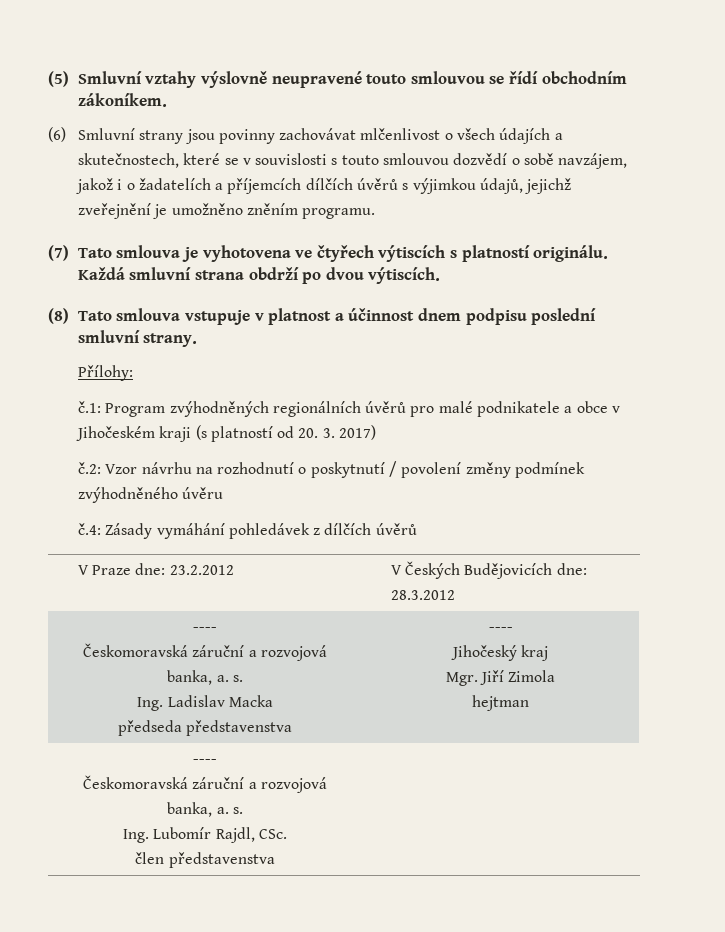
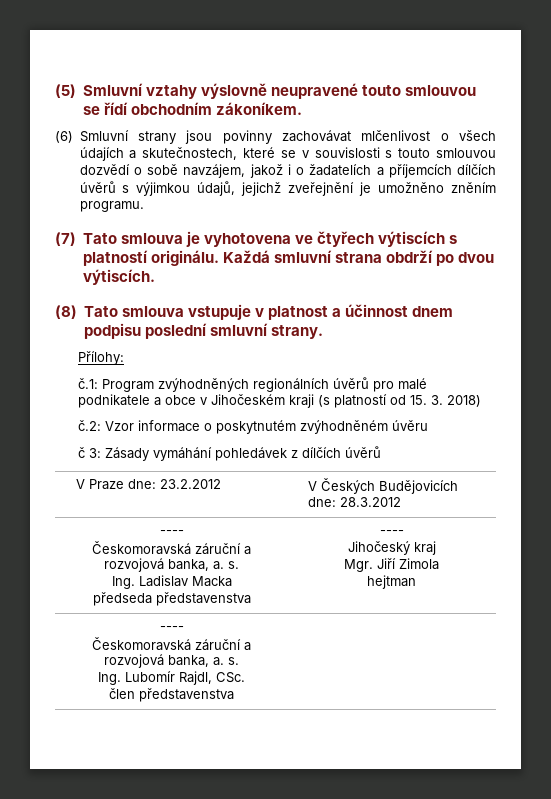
[298,425,377,440] 20. 3. 2017) -> [410,395,482,407] 15. 3. 2018)
[141,461,586,478] [77,487,178,503] návrhu na rozhodnutí o poskytnutí / povolení změny podmínek zvýhodněného -> [138,420,389,434] informace o poskytnutém zvýhodněném
[77,523,101,535] č.4: -> [78,447,102,458] č 3:

